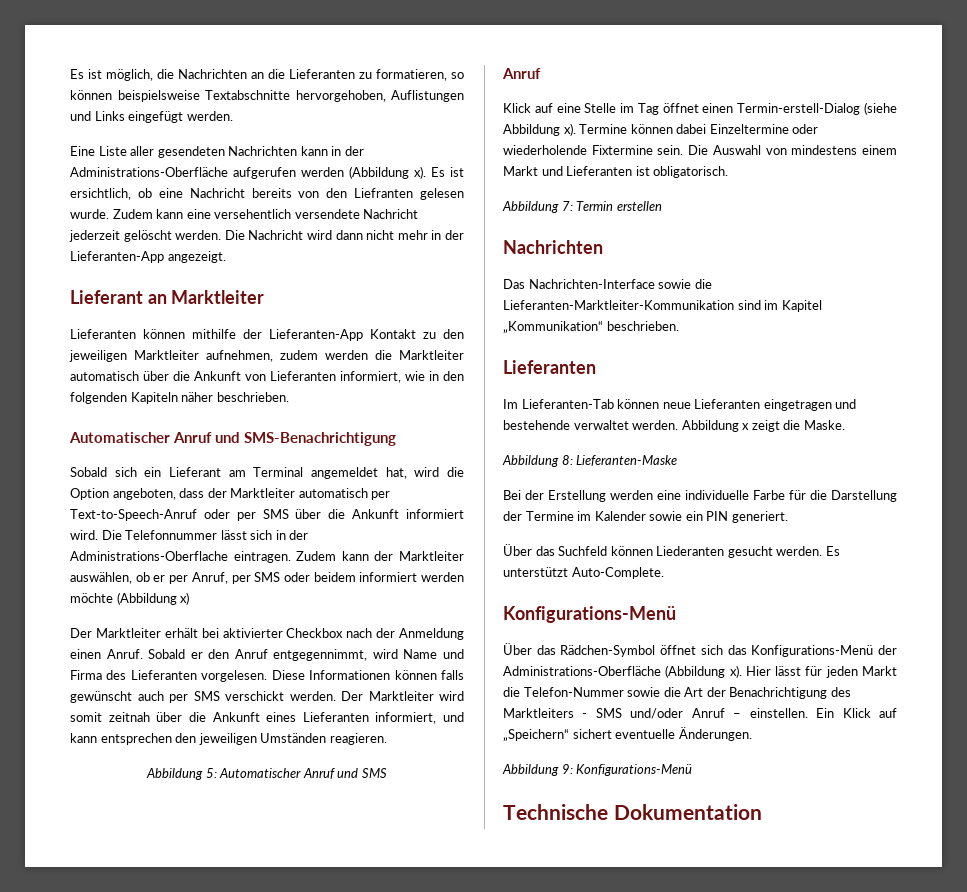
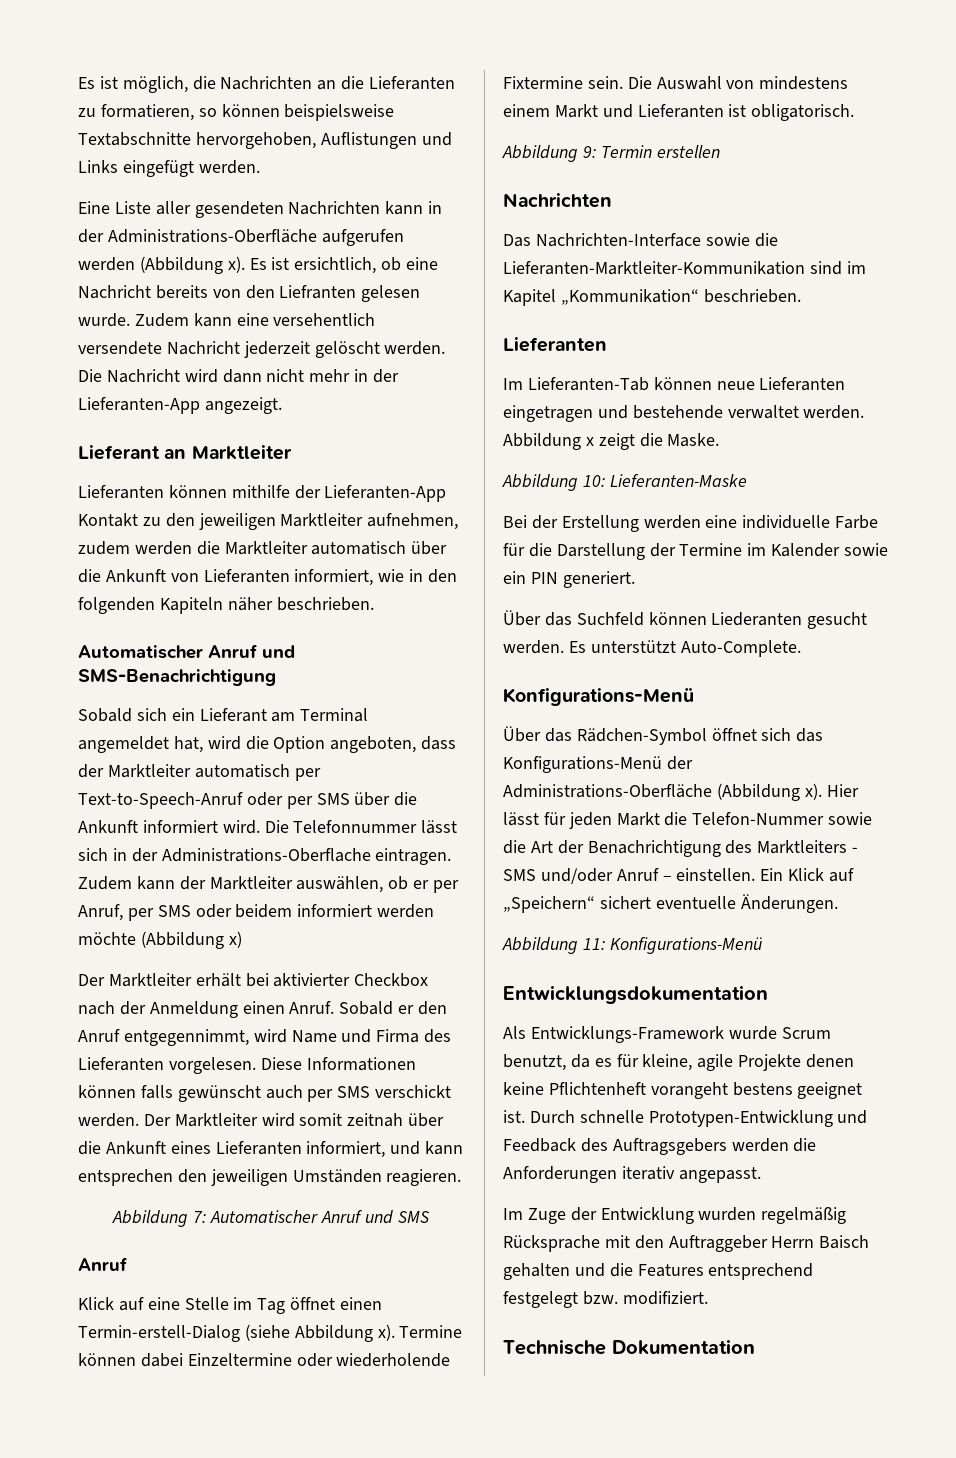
[205,768,217,778] 5: -> [193,1211,207,1223] 7:
[561,201,573,211] 7: -> [582,146,596,158] 9:
[561,455,573,465] 8: -> [582,475,605,487] 10:
[561,764,693,776] 9: Konfigurations-Menü -> [582,937,762,954] [503,985,768,1004] [503,1026,831,1043] [503,1054,855,1071] [503,1082,863,1099] [503,1110,868,1127] [503,1138,817,1155] [503,1166,761,1183] [503,1207,847,1224] [503,1235,870,1252] [503,1263,814,1280] [503,1291,708,1308] 11: Konfigurations-Menü // Entwicklungsdokumentation // Als Entwicklungs-Framework wurde Scrum benutzt, da es für kleine, agile Projekte denen keine Pflichtenheft vorangeht bestens geeignet ist. Durch schnelle Prototypen-Entwicklung und Feedback des Auftragsgebers werden die Anforderungen iterativ angepasst. // Im Zuge der Entwicklung wurden regelmäßig Rücksprache mit den Auftraggeber Herrn Baisch gehalten und die Features entsprechend festgelegt bzw. modifiziert.

